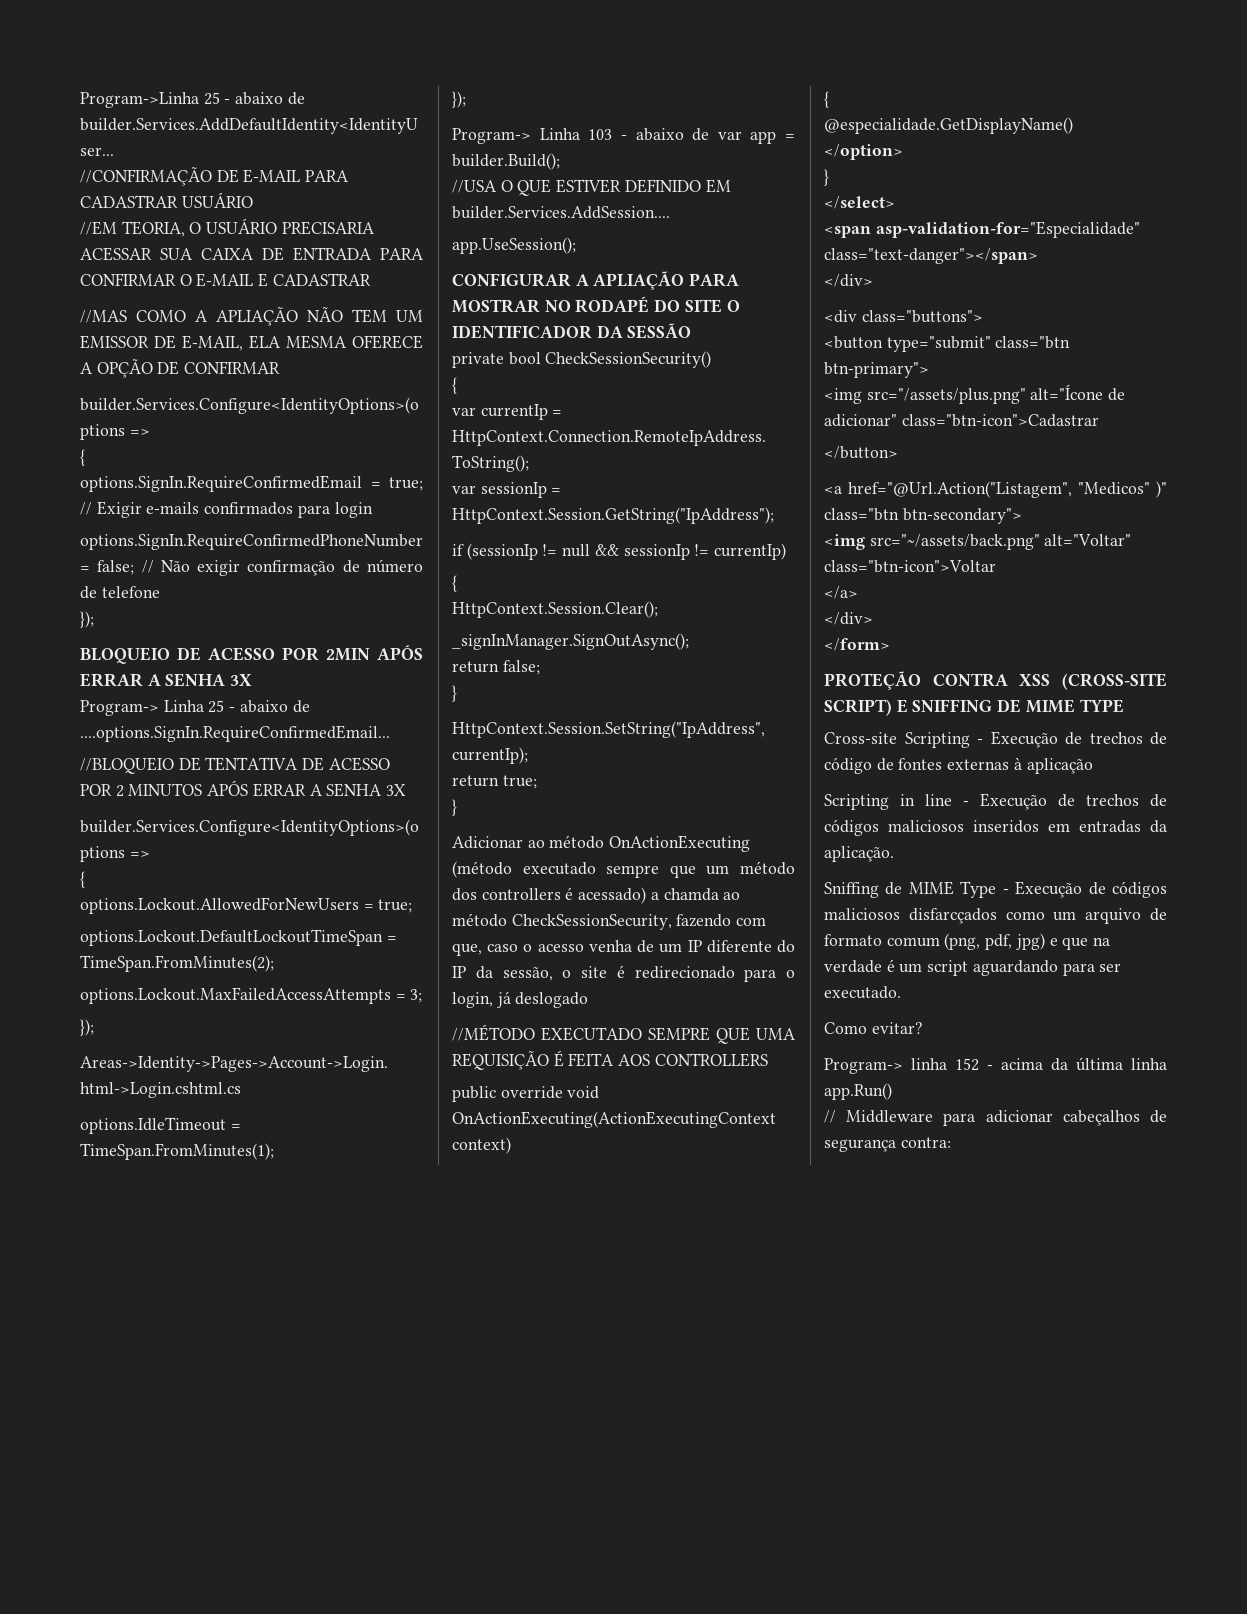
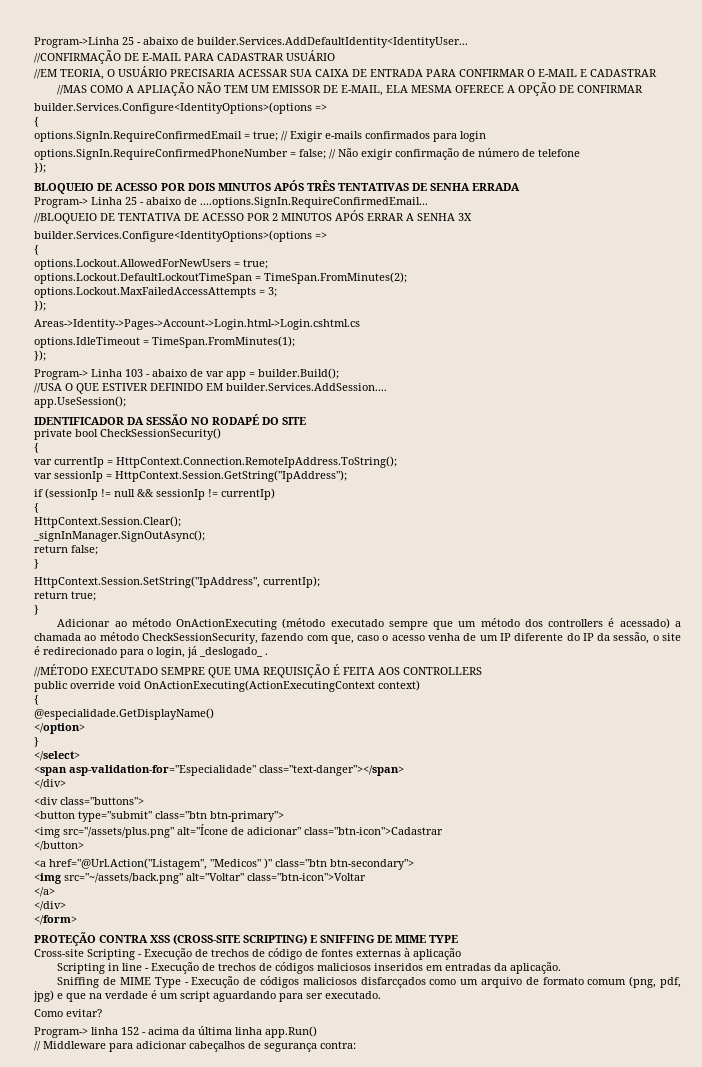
[326,644,423,661] [80,673,253,687] 2MIN APÓS ERRAR A SENHA 3X -> [188,180,520,191] DOIS MINUTOS APÓS TRÊS TENTATIVAS DE SENHA ERRADA
[452,271,740,290] [452,299,540,313] CONFIGURAR A APLIAÇÃO PARA MOSTRAR -> [34,414,188,425] IDENTIFICADOR DA SESSÃO
[726,300,740,312] [452,323,692,339] O IDENTIFICADOR DA SESSÃO -> (306, 421) none
[663,888,719,901] chamda -> [34,633,81,641] chamada
[515,992,589,1008] deslogado -> [199,647,268,658] _deslogado_ .
[824,699,892,716] SCRIPT) -> [243,934,307,945] SCRIPTING)

